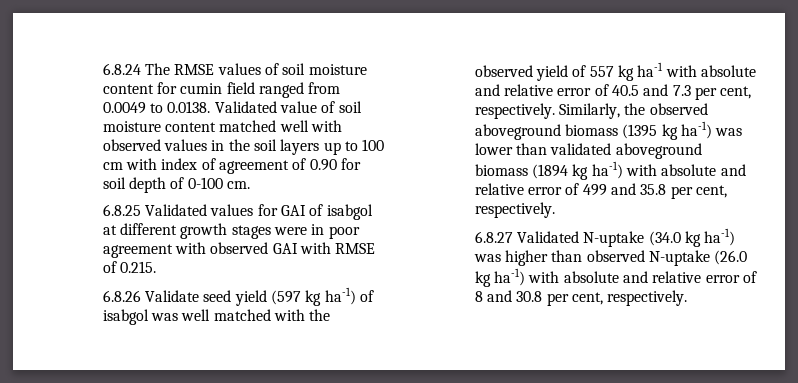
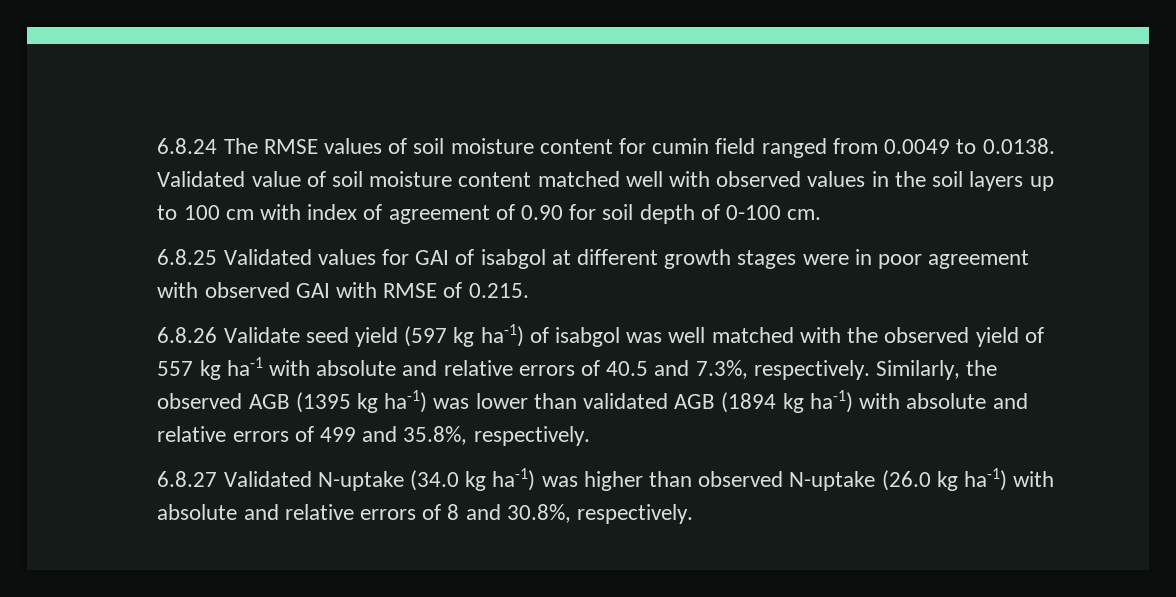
[557,88,592,96] error -> [518,365,575,376] errors
[672,85,752,100] 7.3 per cent, -> [695,360,748,379] 7.3%,
[474,124,619,140] aboveground biomass -> [248,394,290,409] AGB
[615,143,702,159] [474,164,528,176] aboveground biomass -> [674,394,716,409] AGB
[528,187,563,195] error -> [232,431,289,442] errors
[640,184,728,199] 35.8 per cent, -> [403,426,468,445] 35.8%,
[705,275,740,283] error -> [360,509,417,520] errors
[516,291,604,306] 30.8 per cent, -> [506,504,571,523] 30.8%,

